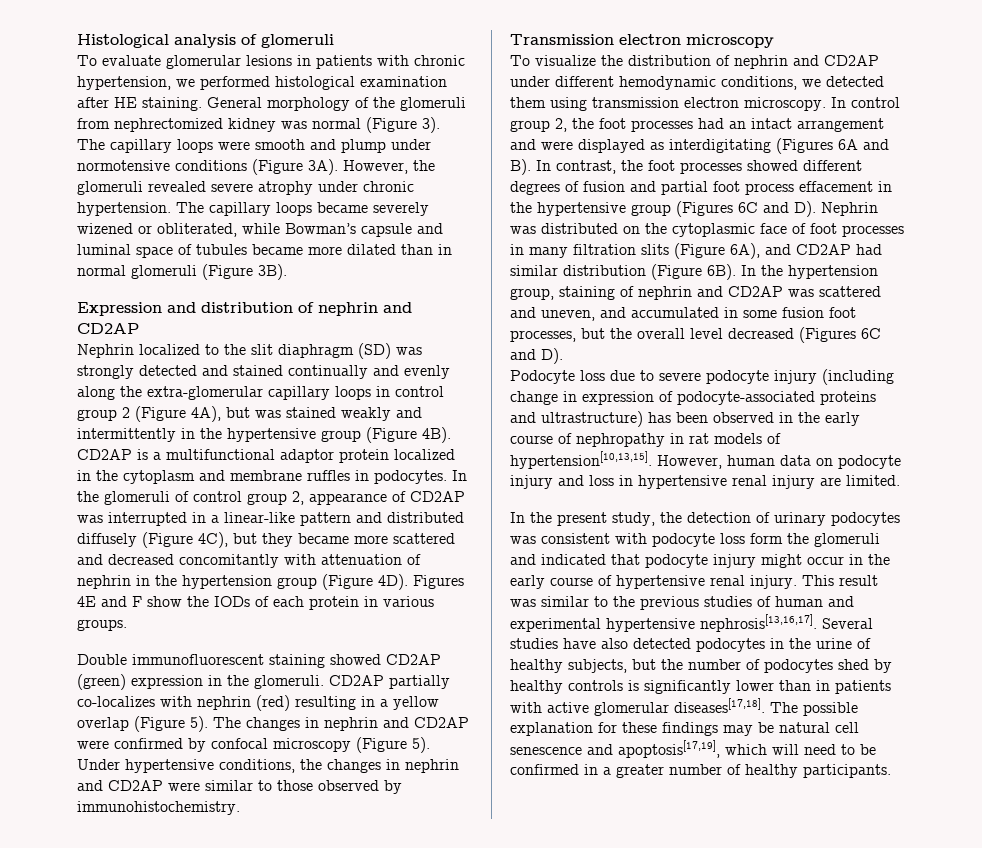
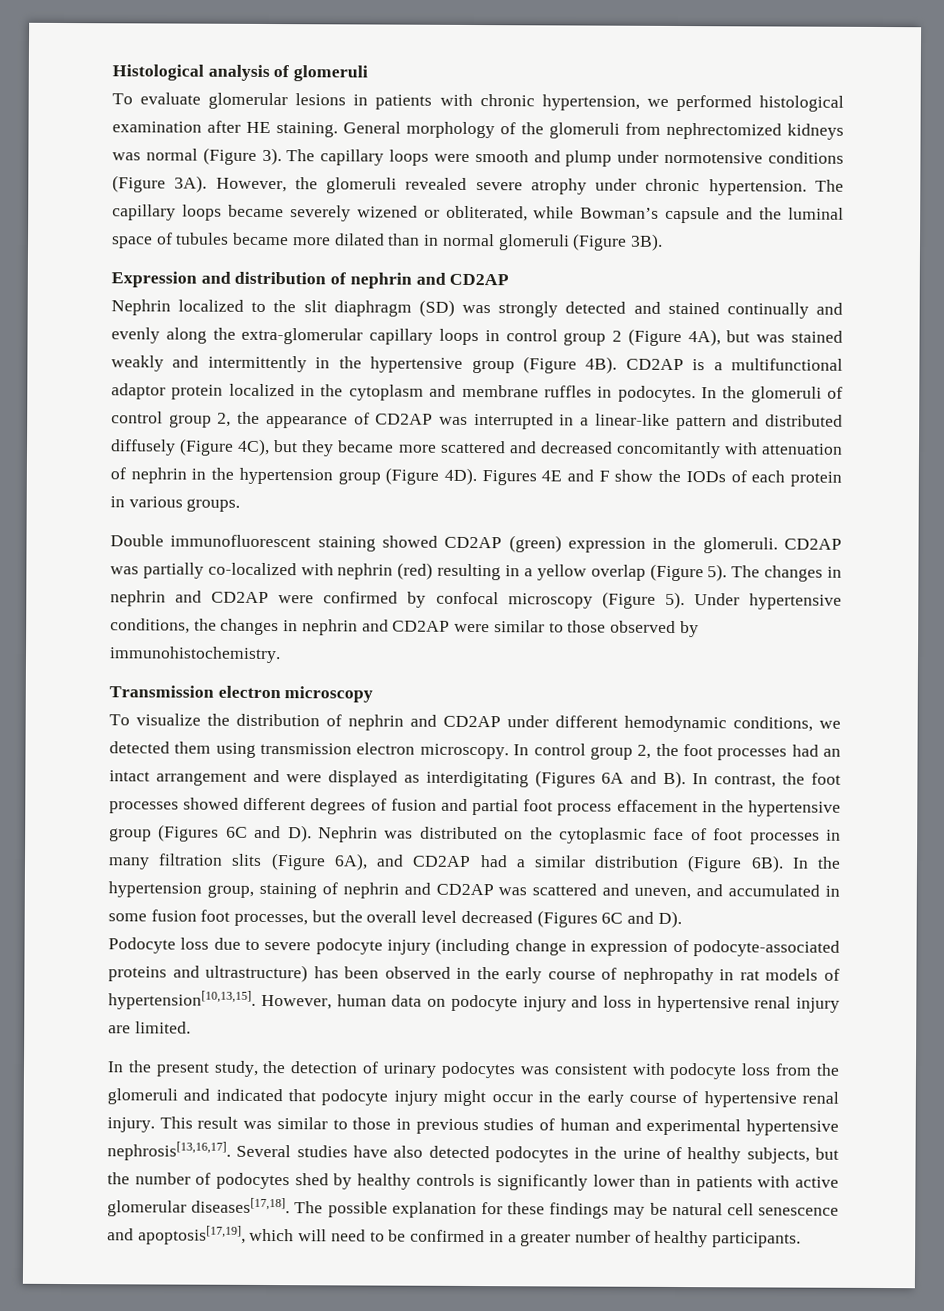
[228,118,276,132] kidney -> [787,123,844,140] kidneys
(443, 228) none -> [759,207,783,220] the
(304, 498) none -> [237,411,261,424] the
[389,675,450,689] [77,696,155,707] partially co-localizes -> [110,562,297,579] was partially co-localized
(882, 249) none -> [515,859,526,868] a
[750,533,783,544] form -> [775,1063,813,1076] from
[613,596,635,607] the -> [352,1117,412,1130] those in

